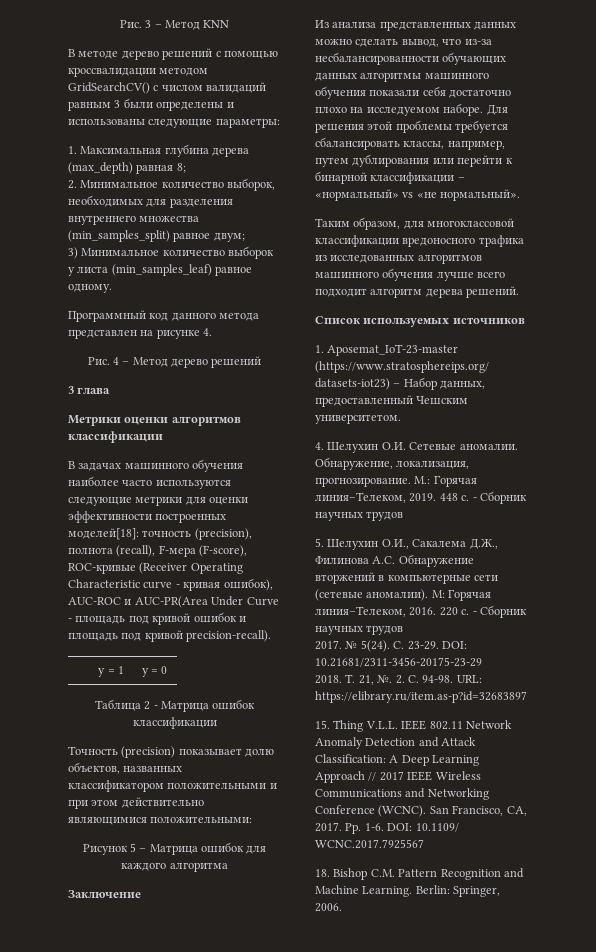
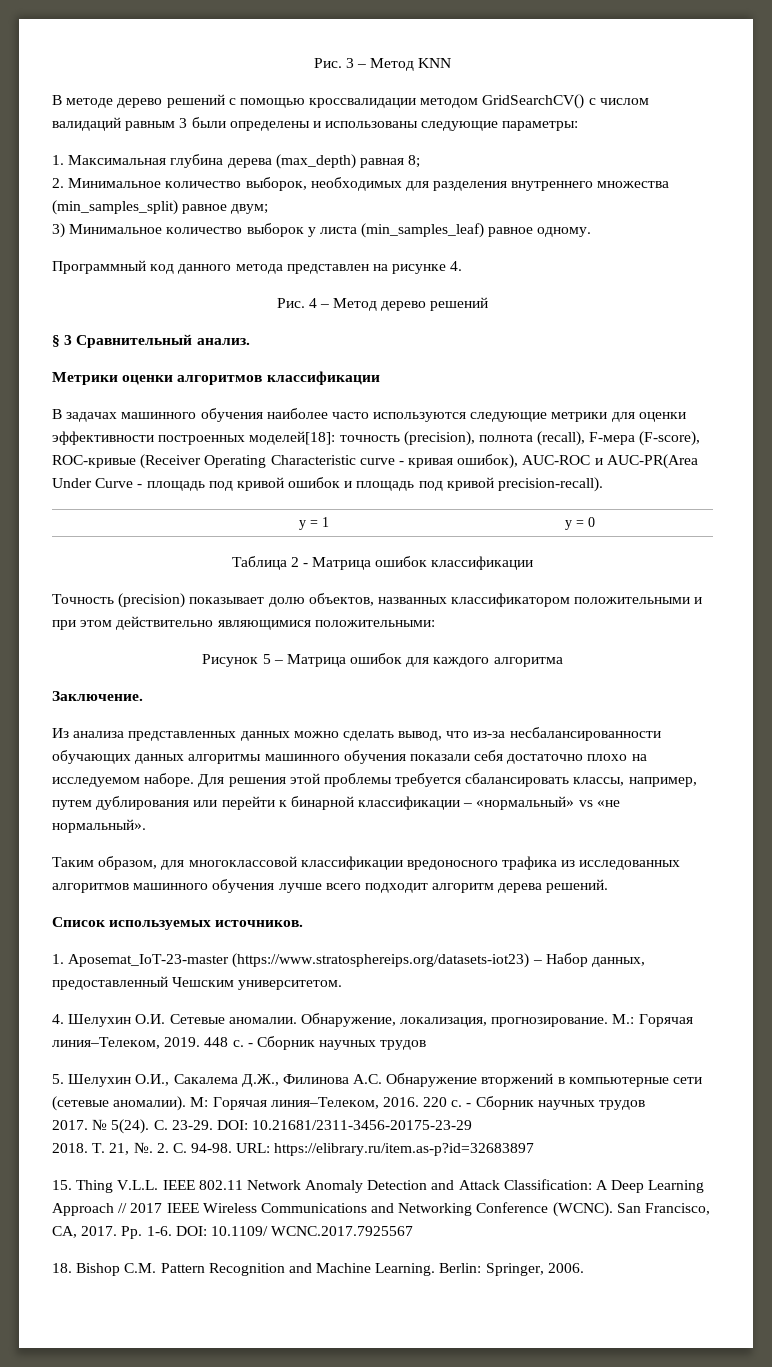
[68,386,111,394] 3 глава -> [52,334,250,348] § 3 Сравнительный анализ.
[68,890,141,898] Заключение -> [52,691,143,701] Заключение.
[452,317,525,324] источников -> [215,920,304,927] источников.

